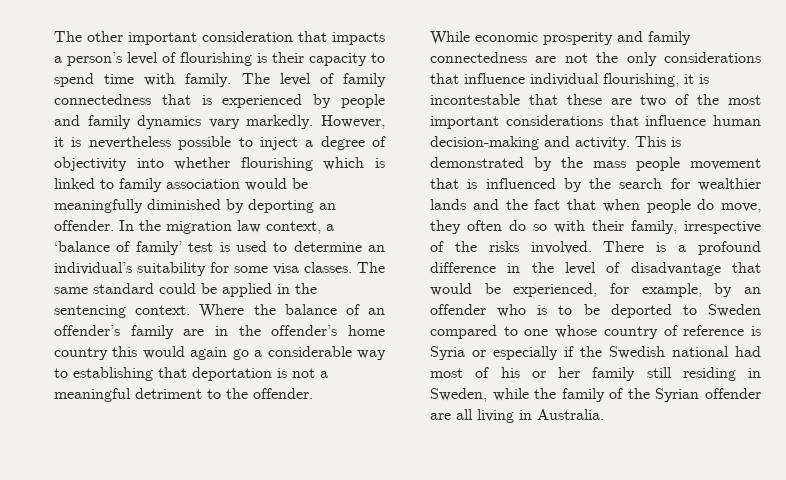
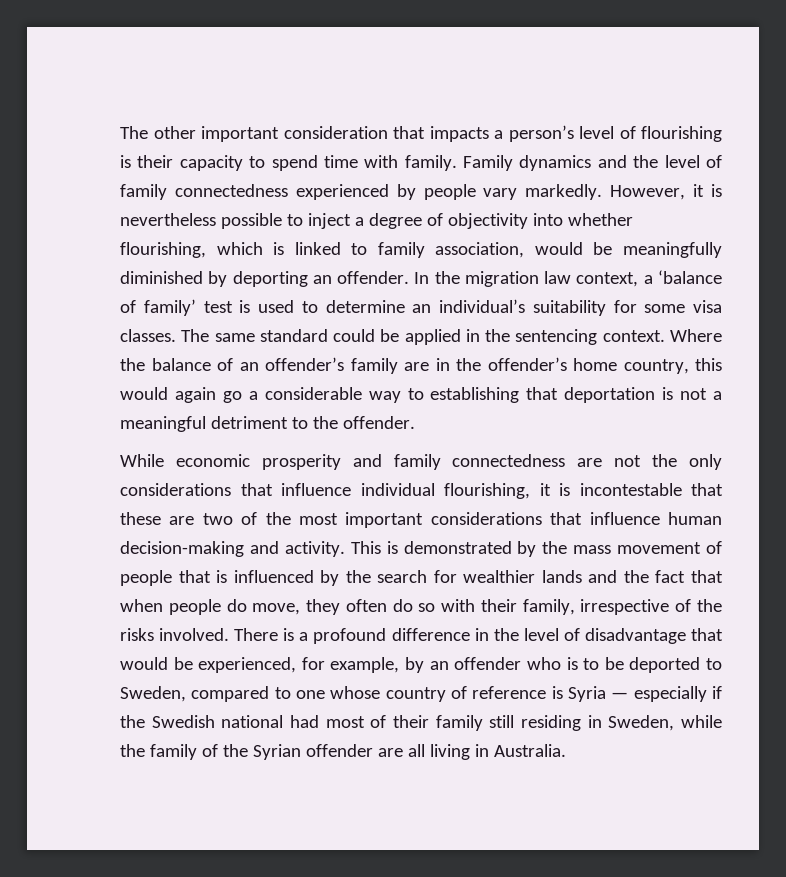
[241,73,270,84] The -> [463,155,659,171] Family dynamics and the
[161,94,212,105] that is -> (288, 190) none
[54,115,202,129] and family dynamics -> (476, 192) none
[240,157,313,171] flourishing -> [120,242,206,258] flourishing,
[166,179,240,189] association -> [435,242,525,258] association,
[54,347,108,360] country -> [623,359,689,374] country,
[636,157,761,171] people movement -> [617,541,722,554] [120,570,172,586] movement of people
[708,304,761,317] Sweden -> [120,686,186,702] Sweden,
[472,350,486,357] or -> [611,692,629,699] —
[500,367,580,378] his or her -> [392,715,429,728] their

